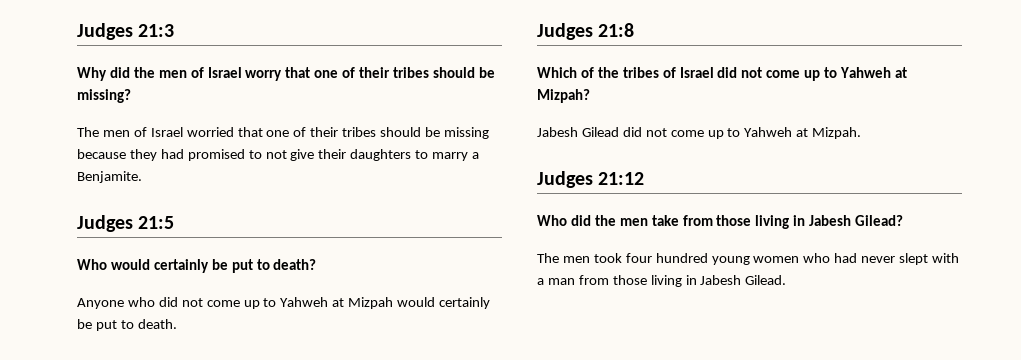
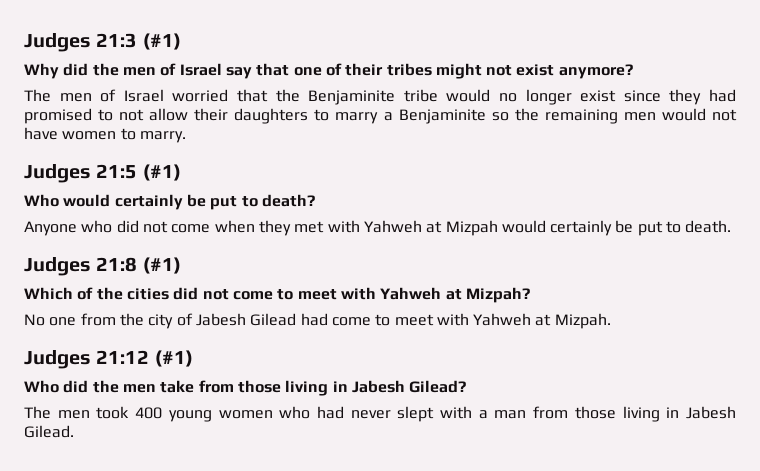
(175, 30) none -> [142,33,181,50] (#1)
[245,67,495,81] [77,89,131,103] worry that one of their tribes should be missing? -> [225,63,633,79] say that one of their tribes might not exist anymore?
[266,127,489,139] [77,149,126,159] one of their tribes should be missing because -> [275,89,661,105] the Benjaminite tribe would no longer exist since
[290,149,315,161] give -> [149,108,189,121] allow
[77,171,142,183] Benjamite. -> [398,108,738,124] [24,127,186,143] Benjaminite so the remaining men would not have women to marry.
(175, 222) none -> [142,164,181,181] (#1)
[243,298,277,309] up to -> [214,220,360,236] when they met with
(635, 30) none -> [142,257,181,274] (#1)
[622,67,907,81] [537,89,590,103] [537,127,741,139] tribes of Israel did not come up to Yahweh at Mizpah? // Jabesh Gilead did not come up to -> [126,287,530,303] [24,313,469,329] cities did not come to meet with Yahweh at Mizpah? // No one from the city of Jabesh Gilead had come to meet with
(645, 178) none -> [154,350,193,367] (#1)
[625,253,708,263] four hundred -> [135,407,163,419] 400

